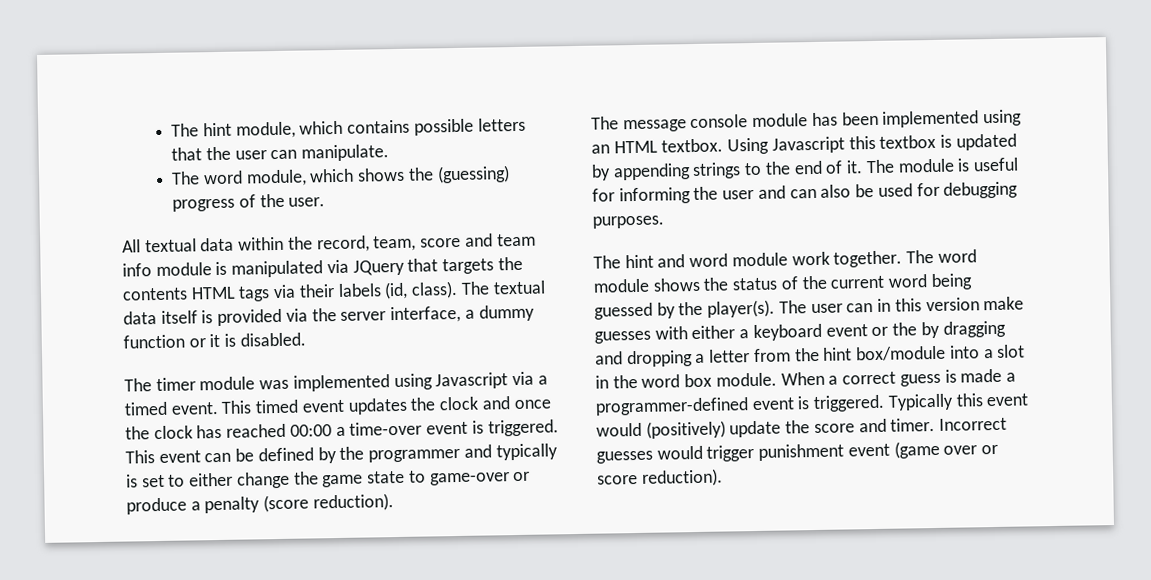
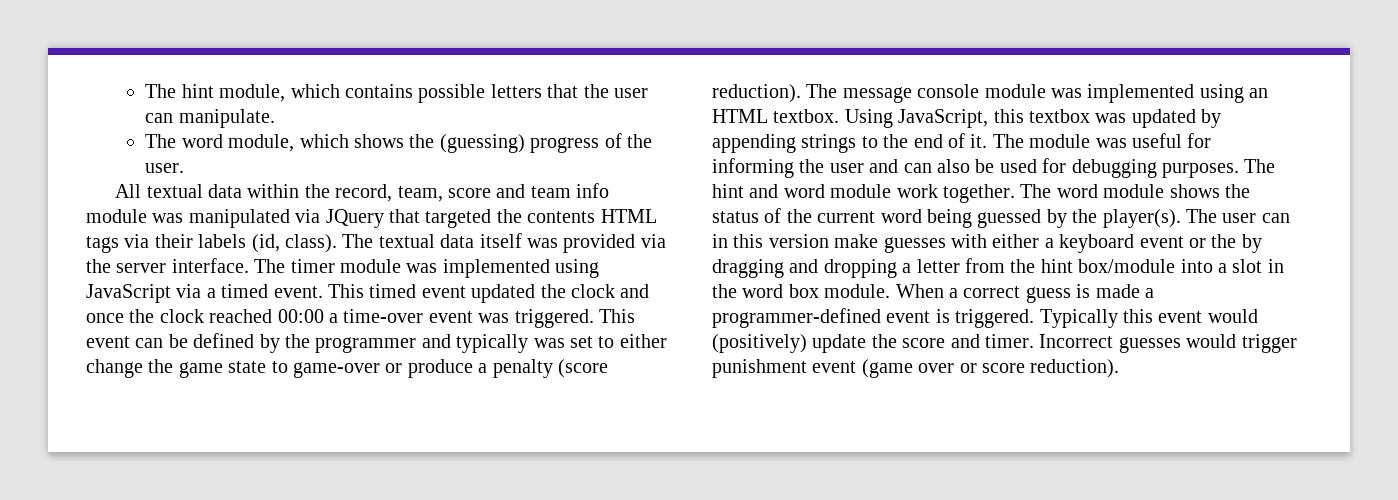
[215,261,228,276] is -> [152,213,184,223] was
[442,258,495,275] targets -> [425,209,492,228] targeted
[201,310,214,324] is -> [526,238,558,248] was
[390,304,535,324] [123,332,306,349] interface, a dummy function or it is disabled. // -> [171,258,249,273] interface.
[435,372,509,390] Javascript -> [86,284,171,303] JavaScript
[347,397,408,415] updates -> [471,284,536,303] updated
[196,424,223,439] has -> (204, 316) none
[471,420,484,434] is -> [478,313,510,323] was
[126,474,138,488] is -> [533,338,565,348] was
(394, 502) // -> (801, 93) none
[811,111,879,127] has been -> [1051,88,1082,98] was
[771,136,845,154] Javascript -> [898,109,989,128] JavaScript,
[940,134,953,148] is -> [1095,113,1127,123] was
[957,158,971,172] is -> [1095,138,1127,148] was
(664, 222) // -> (1239, 170) none

